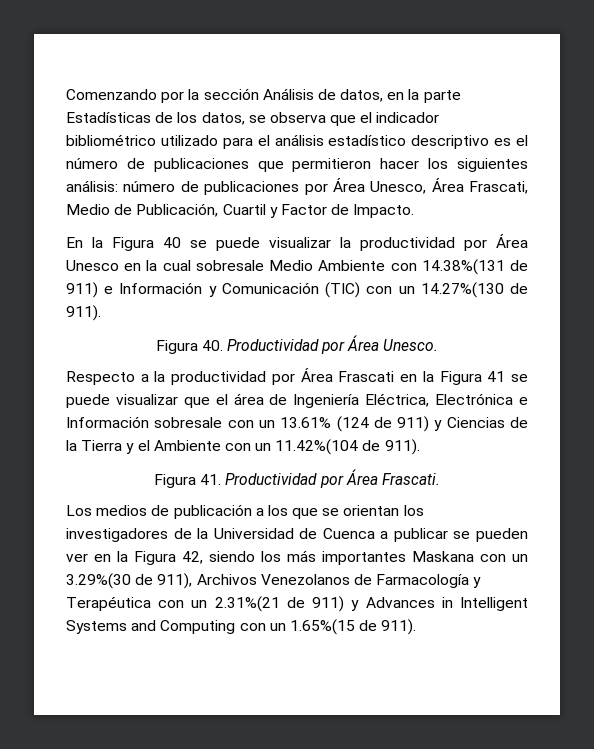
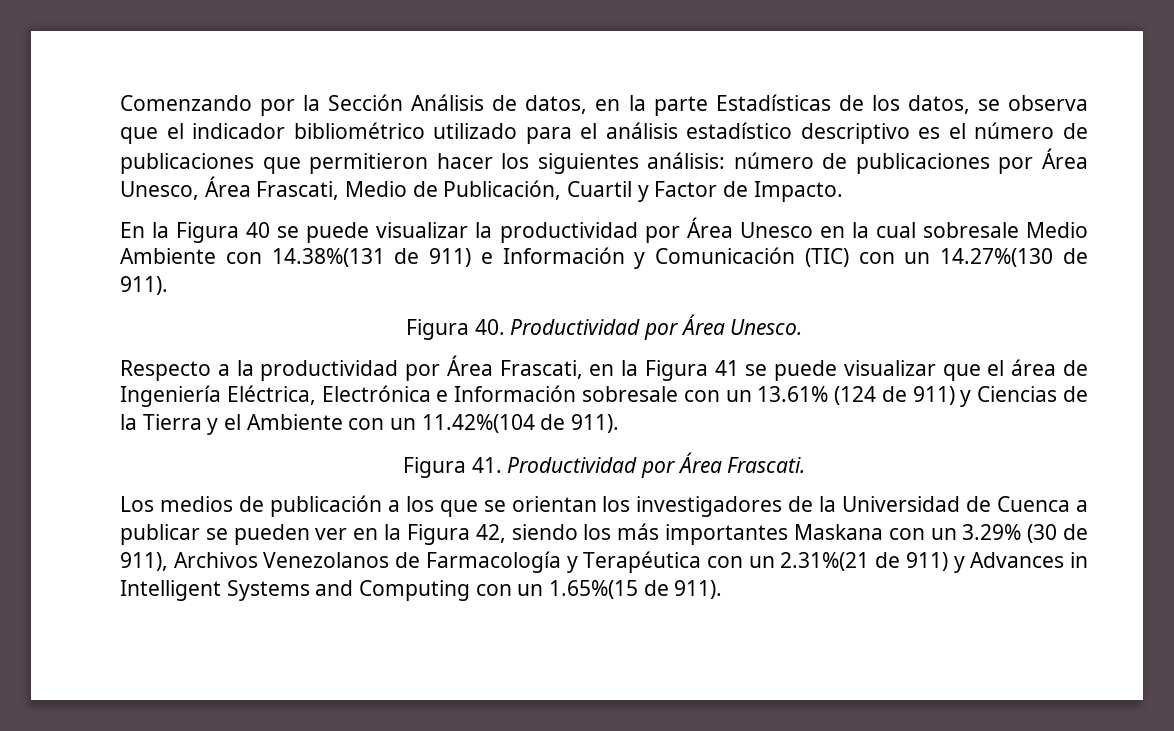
[203,88,259,100] sección -> [328,94,404,111] Sección
[338,371,395,382] Frascati -> [499,360,583,379] Frascati,
[66,573,131,589] 3.29%(30 -> [962,524,1058,543] 3.29% (30

